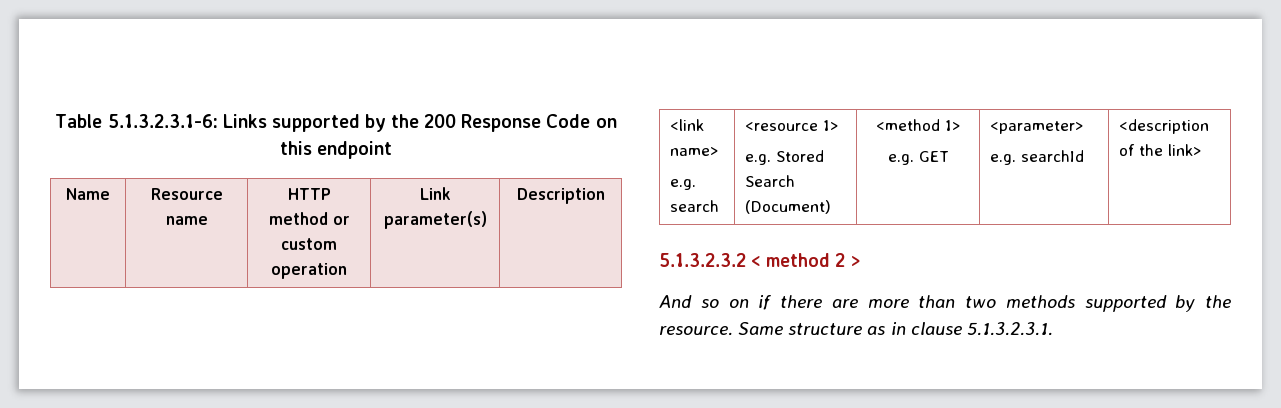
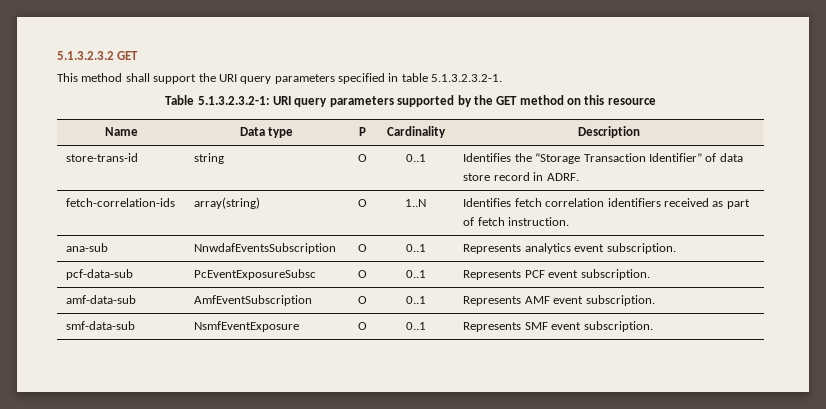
[55,114,591,132] Table 5.1.3.2.3.1-6: Links supported by the 200 Response Code -> [57,51,139,60] [57,73,503,84] [165,95,564,107] 5.1.3.2.3.2 GET // This method shall support the URI query parameters specified in table 5.1.3.2.3.2-1. // Table 5.1.3.2.3.2-1: URI query parameters supported by the GET method
[317,141,393,159] endpoint -> [607,98,656,105] resource
[150,188,223,200] [165,216,208,225] [287,188,331,200] [268,212,350,225] [281,238,337,250] [271,263,347,279] [419,187,451,200] [383,211,487,229] [516,188,605,204] [670,119,705,131] [670,147,719,156] [670,179,697,190] [670,200,720,212] [745,120,839,131] [745,150,825,165] [745,175,796,187] [745,200,832,214] [876,119,960,131] [887,151,949,165] [990,121,1084,134] [990,150,1085,165] [1119,119,1210,134] [1119,144,1202,156] [659,253,861,267] [659,295,1231,312] [659,322,1053,336] Resource name | HTTP method or custom operation | Link parameter(s) | Description // <link name> // e.g. search | <resource 1> // e.g. Stored Search (Document) | <method 1> // e.g. GET | <parameter> // e.g. searchId | <description of the link> // 5.1.3.2.3.2 < method 2 > // And so on if there are more than two methods supported by the resource. Same structure as in clause 5.1.3.2.3.1. -> [239,127,294,138] [358,127,366,136] [386,126,446,138] [578,126,640,138] [66,153,139,162] [194,153,225,164] [357,154,367,162] [405,154,426,162] [463,153,743,164] [463,172,579,181] [66,198,176,207] [194,197,261,209] [357,199,367,207] [405,199,426,207] [463,198,750,209] [463,217,570,226] [66,243,109,252] [194,243,337,254] [357,244,367,252] [405,244,426,252] [463,243,676,254] [66,269,134,280] [194,269,317,280] [357,270,367,278] [405,270,426,278] [463,269,650,280] [66,295,137,304] [194,295,313,306] [357,296,367,304] [405,296,426,304] [463,295,655,306] [66,321,136,330] [194,321,300,332] [357,322,367,330] [405,322,426,330] [463,321,653,332] Data type | P | Cardinality | Description // store-trans-id | string | O | 0..1 | Identifies the “Storage Transaction Identifier” of data store record in ADRF. // fetch-correlation-ids | array(string) | O | 1..N | Identifies fetch correlation identifiers received as part of fetch instruction. // ana-sub | NnwdafEventsSubscription | O | 0..1 | Represents analytics event subscription. // pcf-data-sub | PcEventExposureSubsc | O | 0..1 | Represents PCF event subscription. // amf-data-sub | AmfEventSubscription | O | 0..1 | Represents AMF event subscription. // smf-data-sub | NsmfEventExposure | O | 0..1 | Represents SMF event subscription.

